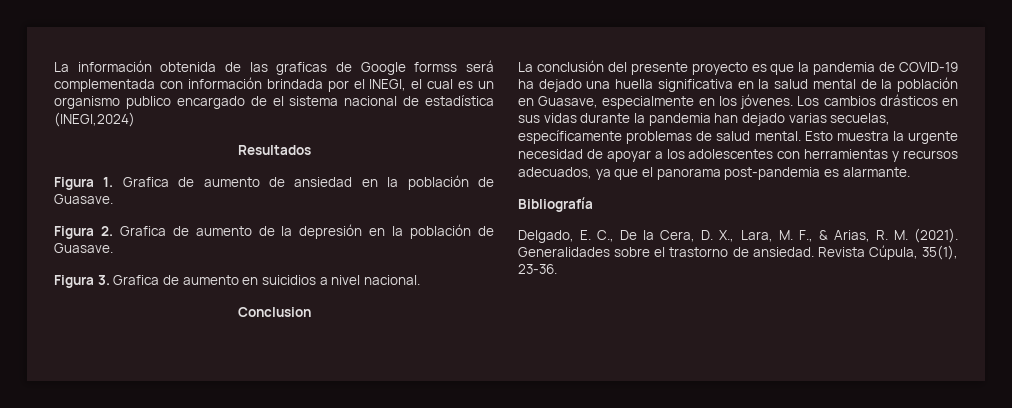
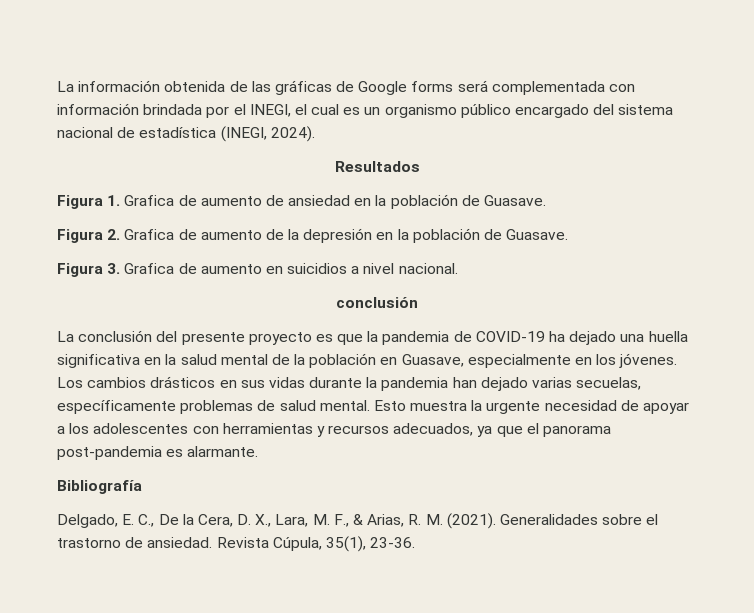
[276,62,328,75] graficas -> [274,80,332,95] gráficas
[414,62,458,72] formss -> [411,81,454,92] forms
[125,96,284,109] publico encargado de el -> [460,104,615,118] público encargado del
[54,112,135,127] (INEGI,2024) -> [220,126,315,142] (INEGI, 2024).
[237,307,311,317] Conclusion -> [336,297,418,308] conclusión

